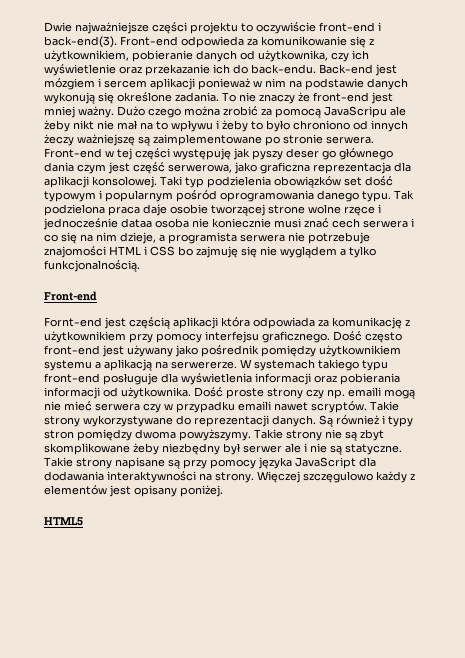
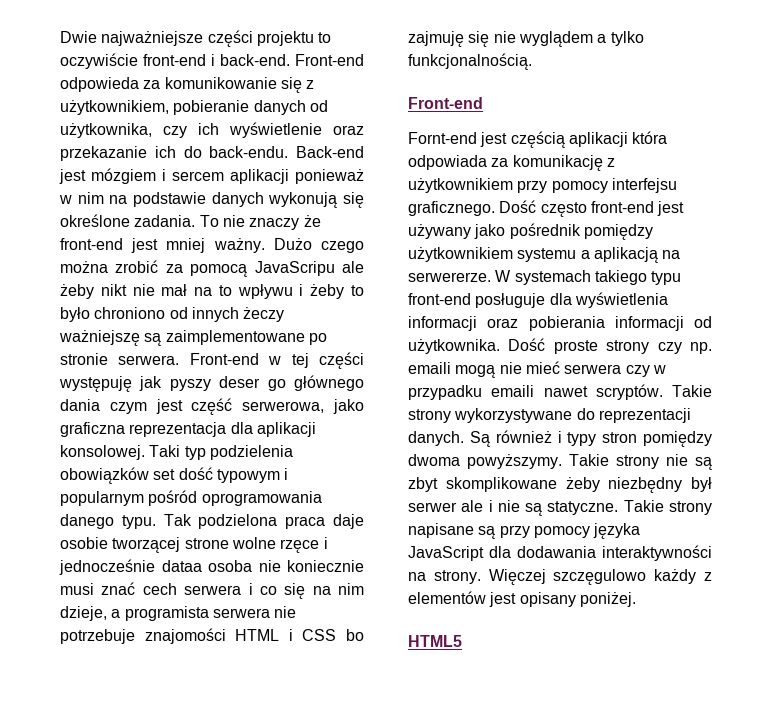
[44,36,117,48] back-end(3). -> [220,54,290,66] back-end.

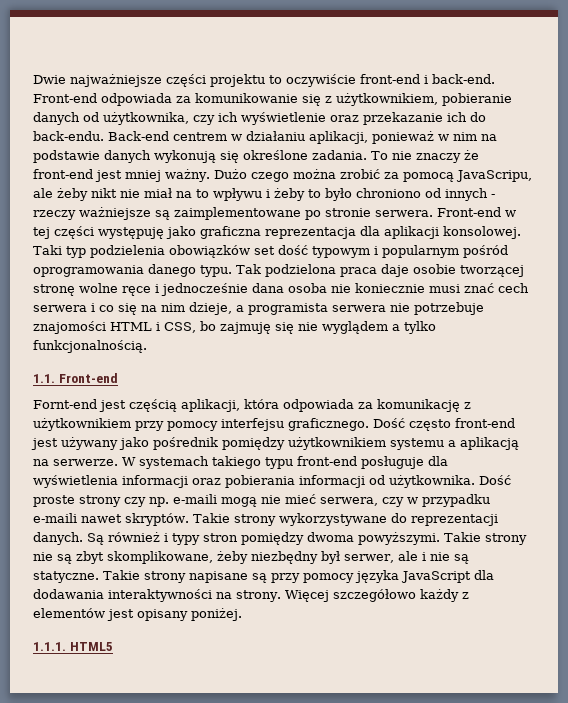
[60,77,139,92] odpowieda -> [101,93,172,106] odpowiada
[59,168,289,184] jest mózgiem i sercem aplikacji -> [173,131,368,144] centrem w działaniu aplikacji,
[254,261,335,276] JavaScripu -> [455,170,532,182] JavaScripu,
[161,284,188,296] mał -> [144,188,173,198] miał
[243,307,285,322] [59,330,140,346] żeczy ważniejszę -> [491,194,495,198] [33,207,151,220] - rzeczy ważniejsze
[139,375,364,391] [60,398,325,415] jak pyszy deser go głównego dania czym jest część serwerowa, -> (164, 233) none
[184,537,320,553] strone wolne rzęce -> [33,283,151,296] stronę wolne ręce
[161,560,202,572] dataa -> [252,283,284,293] dana
[302,629,337,641] CSS -> [164,322,196,333] CSS,
(532, 61) none -> [33,374,55,383] 1.1.
[568,132,628,147] aplikacji -> [181,399,240,412] aplikacji,
[408,272,491,282] serwererze. -> [53,459,118,466] serwerze.
[408,362,451,374] emaili -> [173,494,217,504] e-maili
[564,364,622,374] serwera -> [320,497,378,506] serwera,
[491,384,663,400] emaili nawet scryptów. -> [33,513,189,526] e-maili nawet skryptów.
[467,454,562,469] powyższymy. -> [358,532,440,545] powyższymi.
[445,477,557,492] skomplikowane -> [107,551,213,564] skomplikowane,
[408,502,457,512] serwer -> [344,554,394,563] serwer,
[488,569,647,585] Więczej szczęgulowo -> [284,589,416,602] Więcej szczegółowo
(636, 599) none -> [33,642,66,651] 1.1.1.

